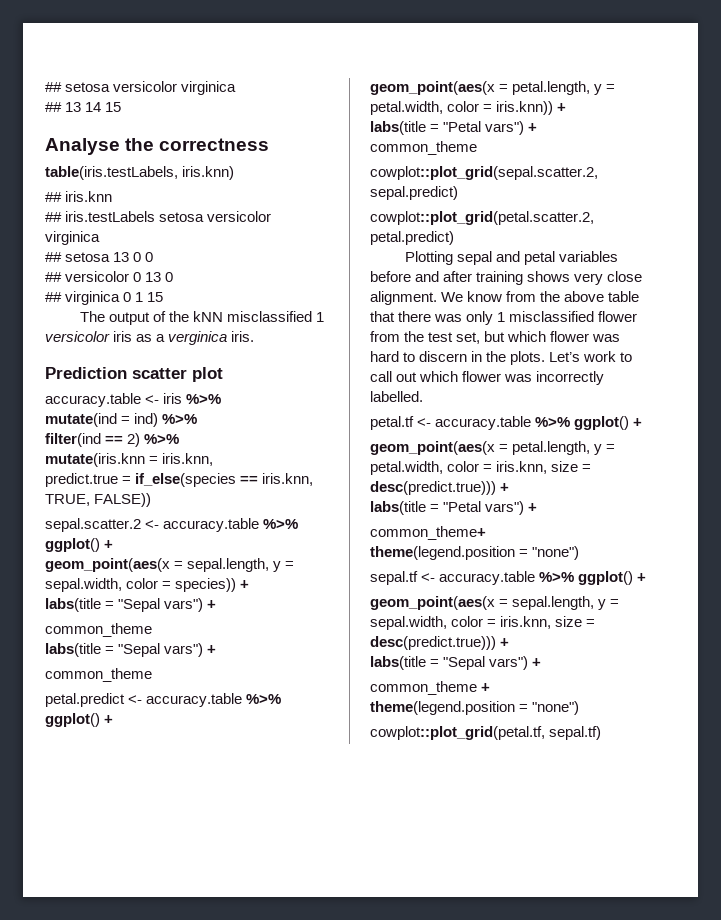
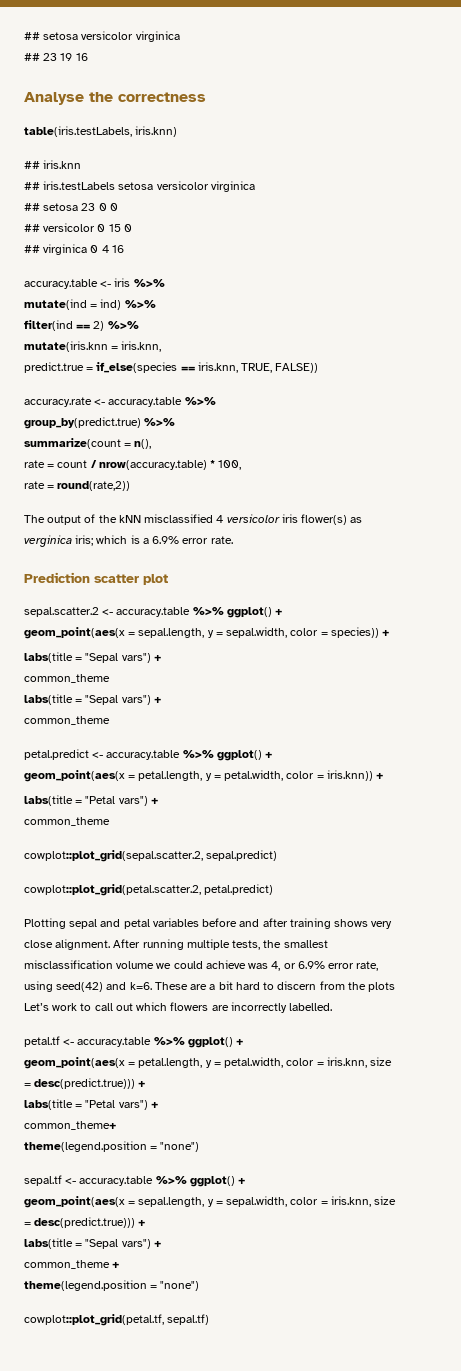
[65,102,122,112] 13 14 15 -> [43,53,88,61] 23 19 16
[113,252,130,262] 13 -> [81,203,96,211] 23
[145,272,162,282] 13 -> [108,224,121,232] 15
[135,292,164,302] [80,311,325,325] [45,331,255,345] [45,367,223,382] 1 15 // The output of the kNN misclassified 1 versicolor iris as a verginica iris. // Prediction scatter plot -> [101,245,124,253] 4 16
(152, 500) none -> [24,397,216,407] [24,417,176,429] [24,438,152,449] [24,460,242,470] [24,481,131,491] [24,514,363,525] [24,535,233,547] [24,572,168,585] // accuracy.rate <- accuracy.table %>% // group_by(predict.true) %>% // summarize(count = n(), // rate = count / nrow(accuracy.table) * 100, // rate = round(rate,2)) // The output of the kNN misclassified 4 versicolor iris flower(s) as verginica iris; which is a 6.9% error rate. // Prediction scatter plot
[441,291,640,302] [370,311,638,325] [370,331,621,344] [370,351,546,365] We know from the above table that there was only 1 misclassified flower from the test set, but which flower was hard to discern in the plots. -> [113,939,328,950] [24,960,379,971] [24,981,396,992] After running multiple tests, the smallest misclassification volume we could achieve was 4, or 6.9% error rate, using seed(42) and k=6. These are a bit hard to discern from the plots
[462,371,533,382] flower was -> [170,1002,229,1011] flowers are

